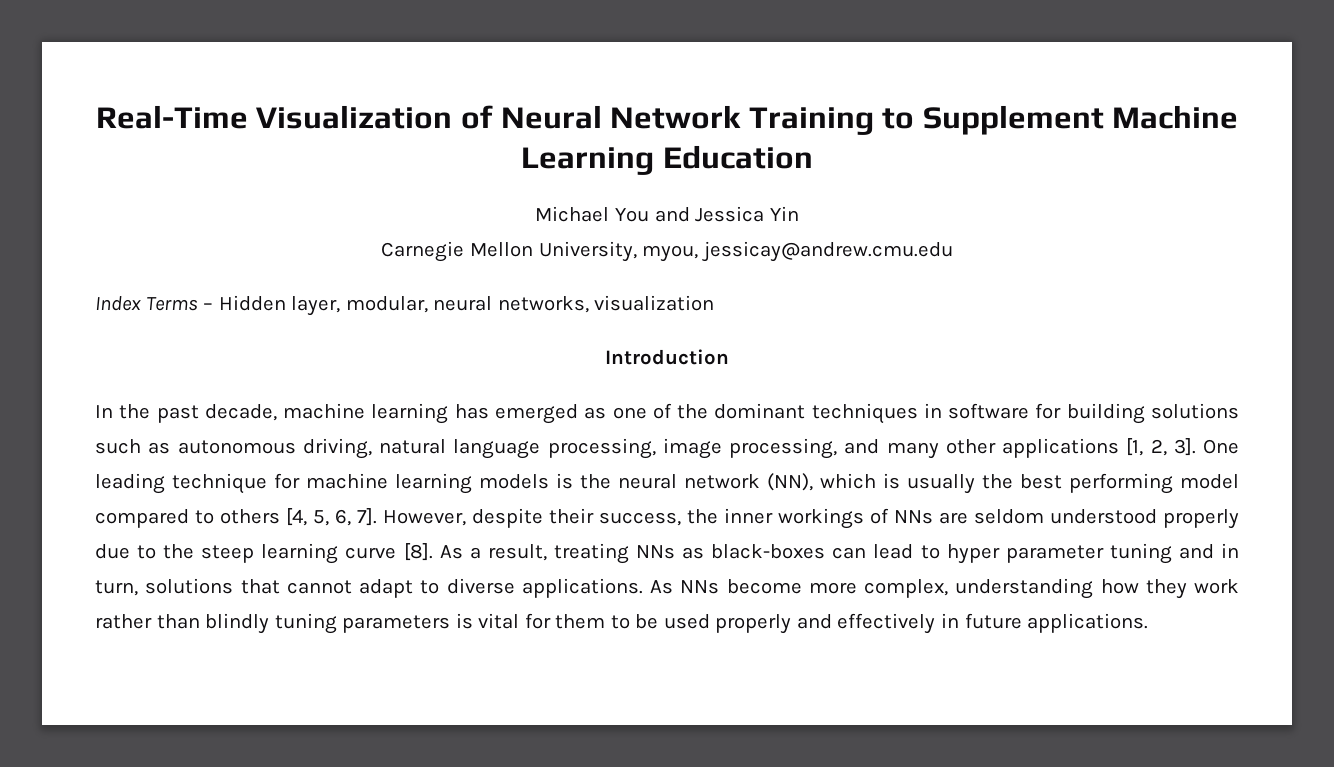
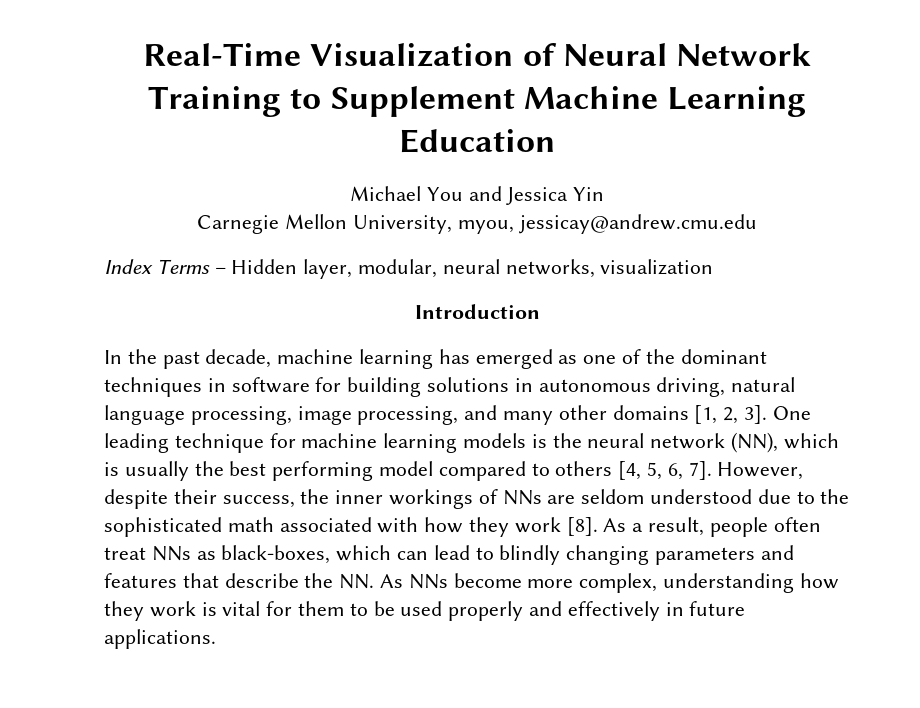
[95,439,171,454] such as -> [514,378,533,392] in
[1002,438,1119,458] applications -> [612,405,689,420] domains
[1163,509,1239,529] properly -> (753, 496) none
[201,543,1239,564] [95,578,643,598] steep learning curve [8]. As a result, treating NNs as black-boxes can lead to hyper parameter tuning and in turn, solutions that cannot adapt to diverse applications. -> [104,517,821,537] [104,545,794,565] [104,573,375,589] sophisticated math associated with how they work [8]. As a result, people often treat NNs as black-boxes, which can lead to blindly changing parameters and features that describe the NN.
[95,613,451,634] rather than blindly tuning parameters -> (196, 609) none

